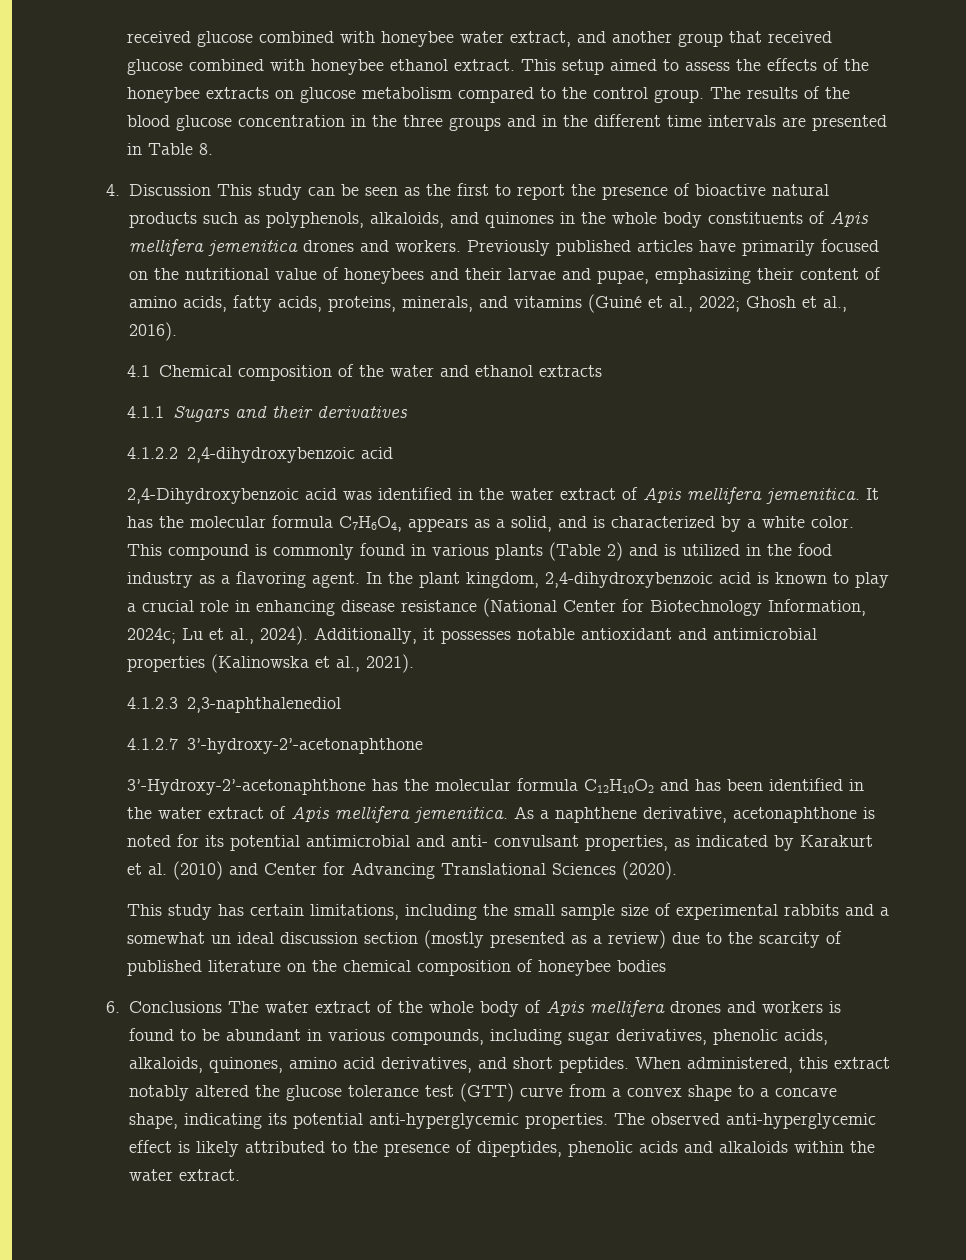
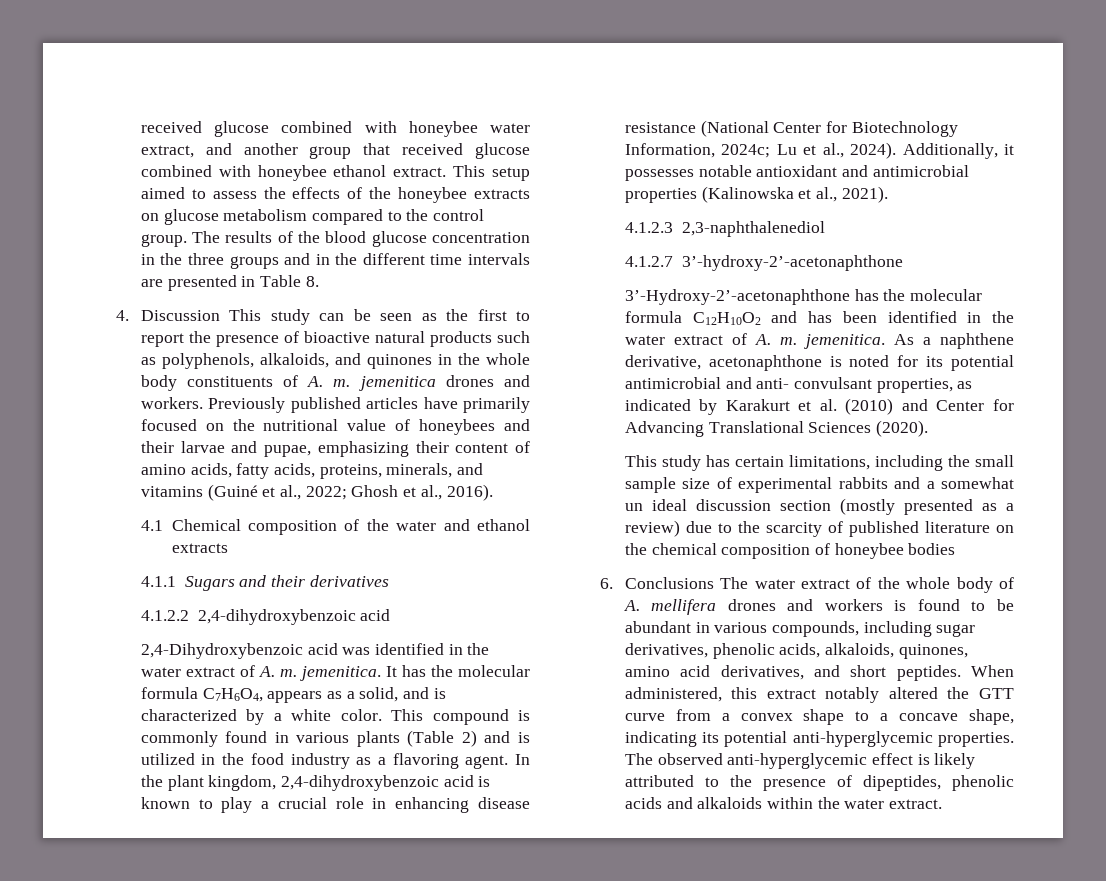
[829,211,869,227] [128,239,204,256] Apis mellifera -> [307,376,351,387] A. m.
[643,487,763,504] Apis mellifera -> [258,666,297,677] A. m.
[291,806,411,823] Apis mellifera -> [754,334,797,345] A. m.
[545,1000,585,1016] Apis -> [623,600,640,611] A.
[285,1083,514,1102] glucose tolerance test (GTT) -> [979,688,1014,699] GTT

